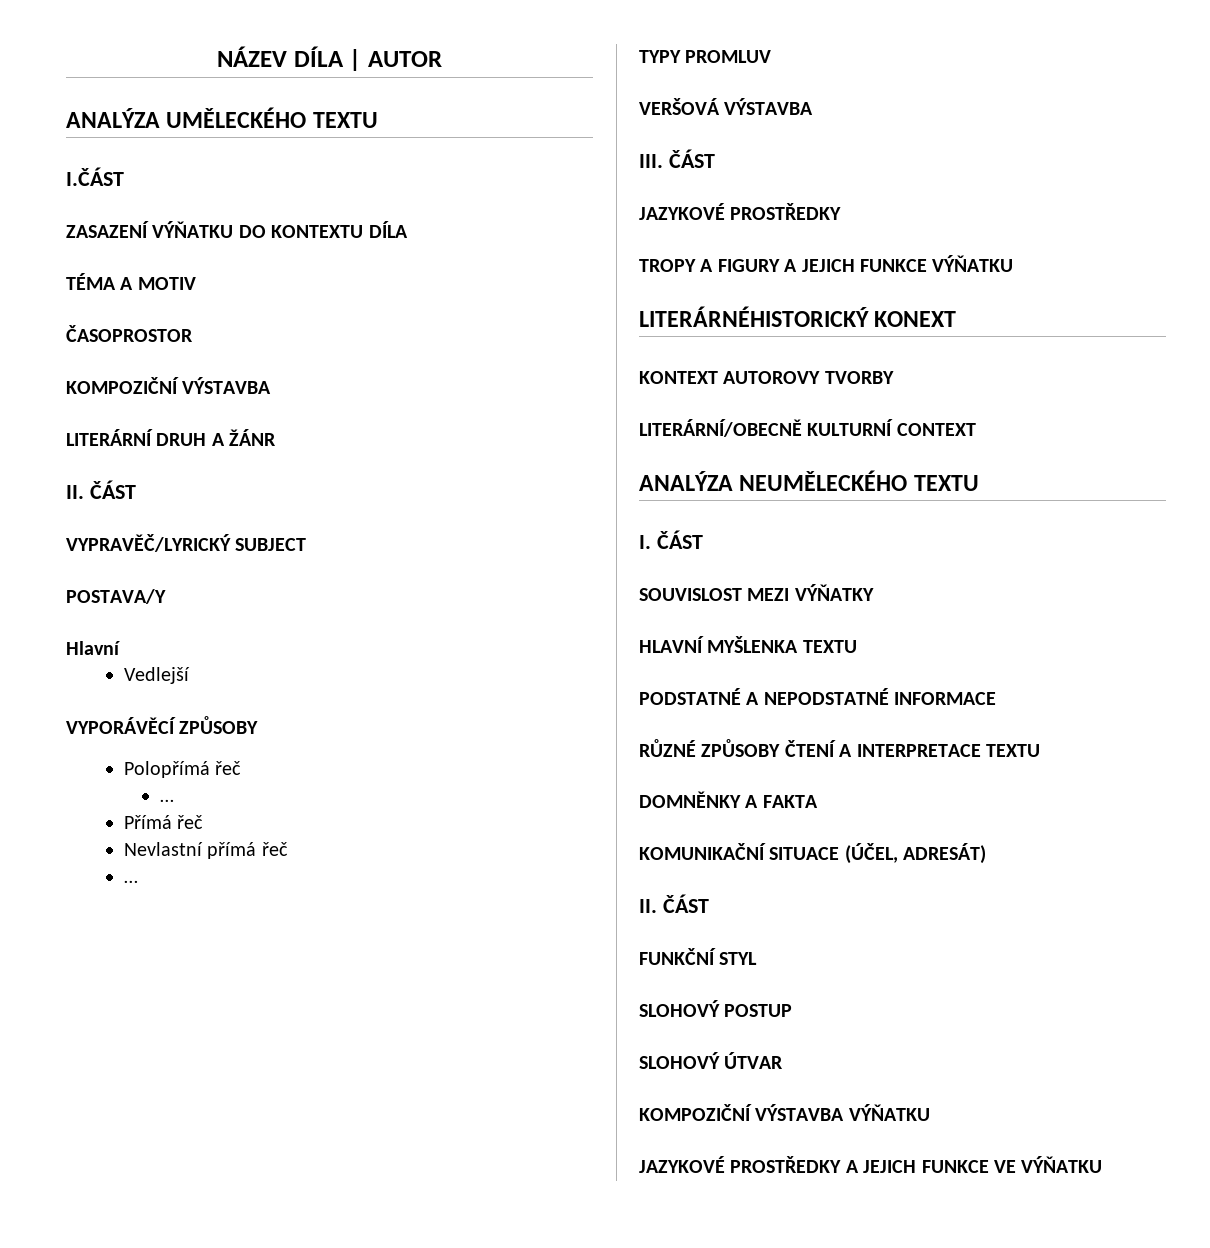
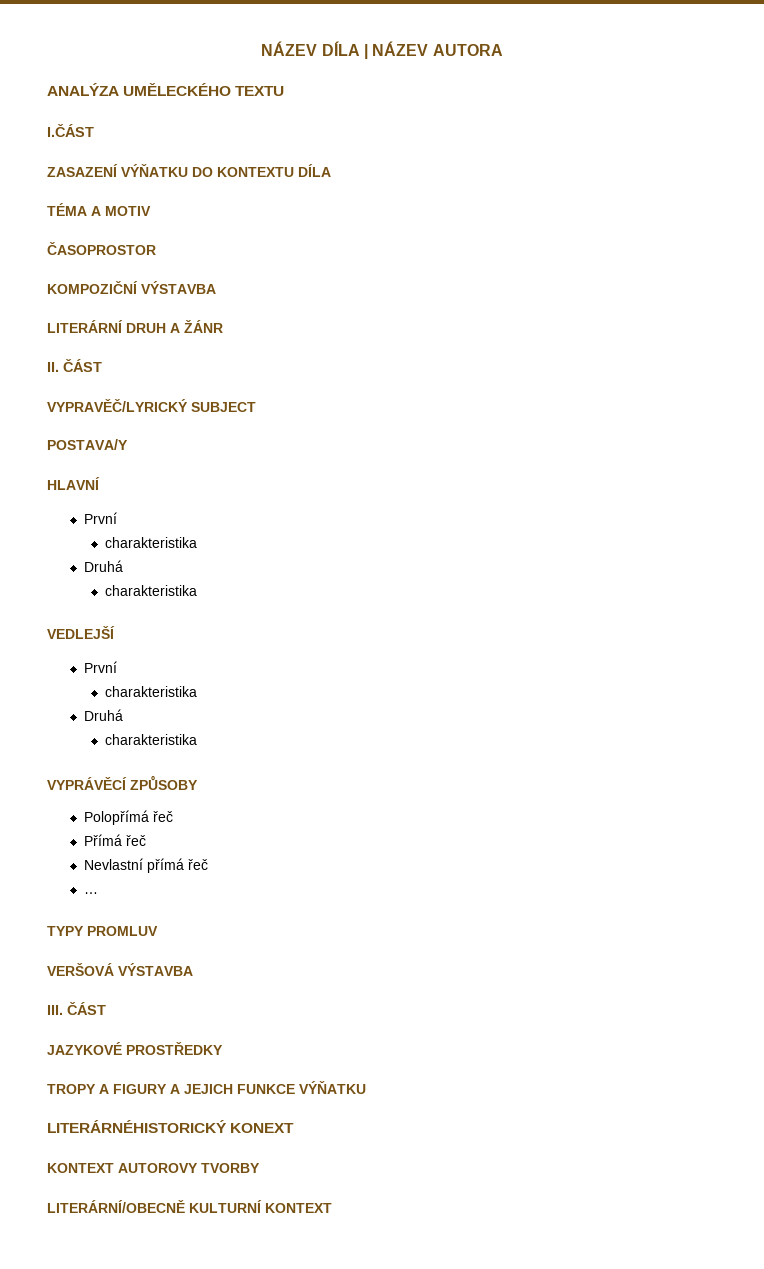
[368,51,443,67] AUTOR -> [372,41,503,56] NÁZEV AUTORA
[66,641,120,655] [124,667,191,684] [66,717,176,734] Hlavní // Vedlejší // VYPORÁVĚCÍ -> [47,477,100,490] [83,512,117,524] [104,537,197,548] [83,560,123,572] [104,585,197,596] [47,626,115,639] [83,661,117,673] [104,686,197,697] [83,709,123,721] [104,734,197,745] [47,777,127,790] HLAVNÍ // První // charakteristika // Druhá // charakteristika // VEDLEJŠÍ // První // charakteristika // Druhá // charakteristika // VYPRÁVĚCÍ
[160,799,175,802] // … -> (173, 816) none
[896,423,976,436] [639,470,979,491] [639,530,703,549] [639,584,874,601] [639,636,857,653] [639,688,997,705] [639,739,1040,757] [639,791,818,808] [639,843,987,864] [639,894,709,913] [639,948,758,965] [639,1000,793,1017] [639,1052,784,1069] [639,1104,930,1121] [639,1156,1103,1173] CONTEXT // ANALÝZA NEUMĚLECKÉHO TEXTU // I. ČÁST // SOUVISLOST MEZI VÝŇATKY // HLAVNÍ MYŠLENKA TEXTU // PODSTATNÉ A NEPODSTATNÉ INFORMACE // RŮZNÉ ZPŮSOBY ČTENÍ A INTERPRETACE TEXTU // DOMNĚNKY A FAKTA // KOMUNIKAČNÍ SITUACE (ÚČEL, ADRESÁT) // II. ČÁST // FUNKČNÍ STYL // SLOHOVÝ POSTUP // SLOHOVÝ ÚTVAR // KOMPOZIČNÍ VÝSTAVBA VÝŇATKU // JAZYKOVÉ PROSTŘEDKY A JEJICH FUNKCE VE VÝŇATKU -> [265,1203,332,1213] KONTEXT

